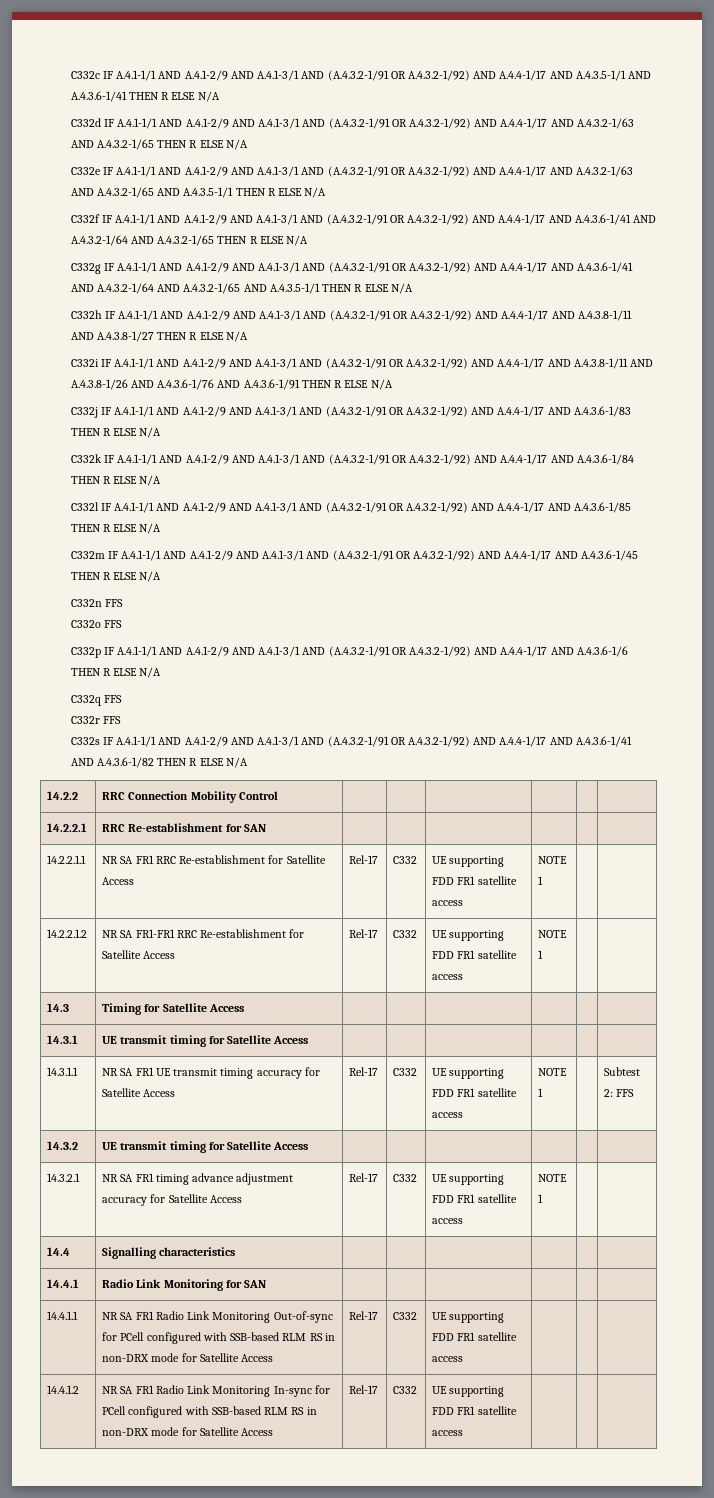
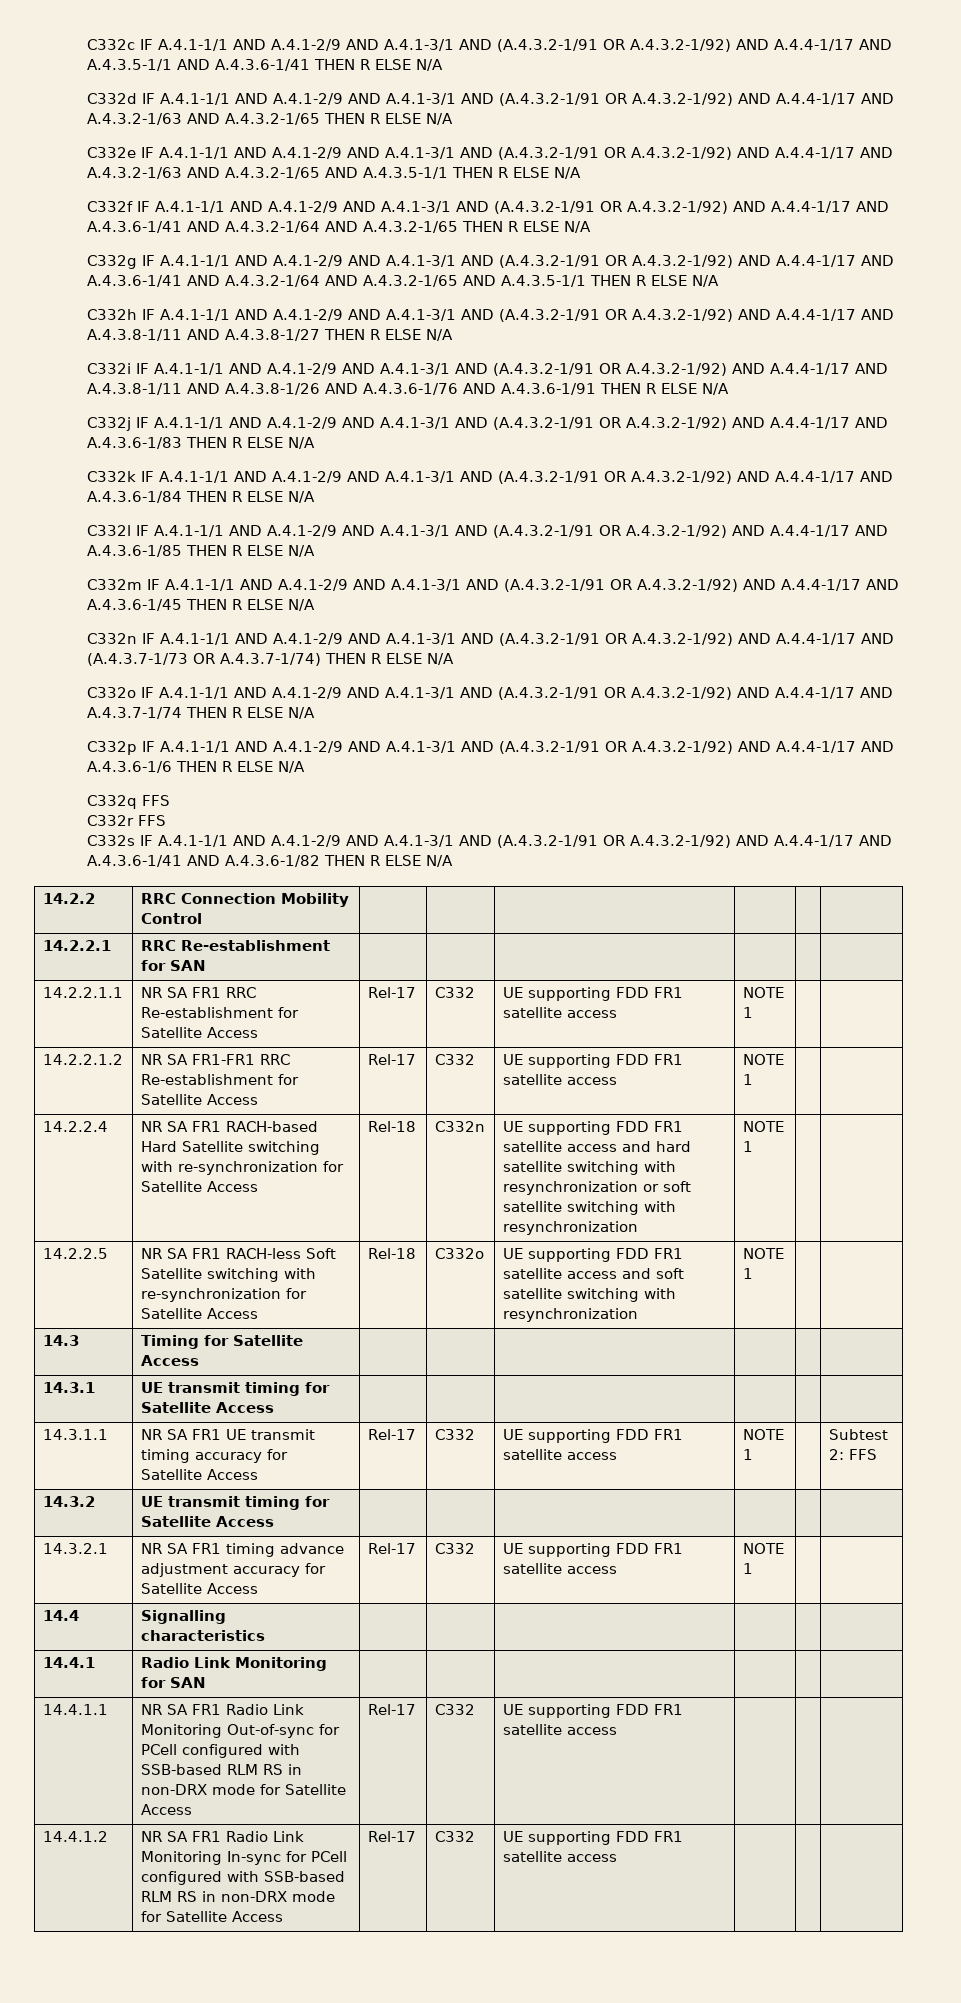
[104,599,123,607] [70,620,122,628] FFS // C332o FFS -> [142,633,895,646] [87,653,455,666] [87,687,894,700] [87,707,316,719] IF A.4.1-1/1 AND A.4.1-2/9 AND A.4.1-3/1 AND (A.4.3.2-1/91 OR A.4.3.2-1/92) AND A.4.4-1/17 AND (A.4.3.7-1/73 OR A.4.3.7-1/74) THEN R ELSE N/A // C332o IF A.4.1-1/1 AND A.4.1-2/9 AND A.4.1-3/1 AND (A.4.3.2-1/91 OR A.4.3.2-1/92) AND A.4.4-1/17 AND A.4.3.7-1/74 THEN R ELSE N/A
(544, 954) none -> [42,1121,108,1132] [140,1121,318,1132] [140,1141,320,1155] [140,1161,344,1175] [140,1181,258,1192] [367,1121,416,1132] [434,1121,485,1132] [502,1121,683,1135] [502,1141,691,1152] [502,1161,676,1175] [502,1181,691,1195] [502,1201,676,1215] [502,1221,638,1235] [742,1121,784,1132] [742,1141,753,1152] [42,1248,108,1259] [140,1248,336,1259] [140,1268,316,1282] [140,1288,307,1302] [140,1308,258,1319] [367,1248,416,1259] [434,1248,484,1259] [502,1248,683,1262] [502,1268,684,1279] [502,1288,676,1302] [502,1308,638,1322] [742,1248,784,1259] [742,1268,753,1279] // 14.2.2.4 | NR SA FR1 RACH-based Hard Satellite switching with re-synchronization for Satellite Access | Rel-18 | C332n | UE supporting FDD FR1 satellite access and hard satellite switching with resynchronization or soft satellite switching with resynchronization | NOTE 1 | | // 14.2.2.5 | NR SA FR1 RACH-less Soft Satellite switching with re-synchronization for Satellite Access | Rel-18 | C332o | UE supporting FDD FR1 satellite access and soft satellite switching with resynchronization | NOTE 1 | |

